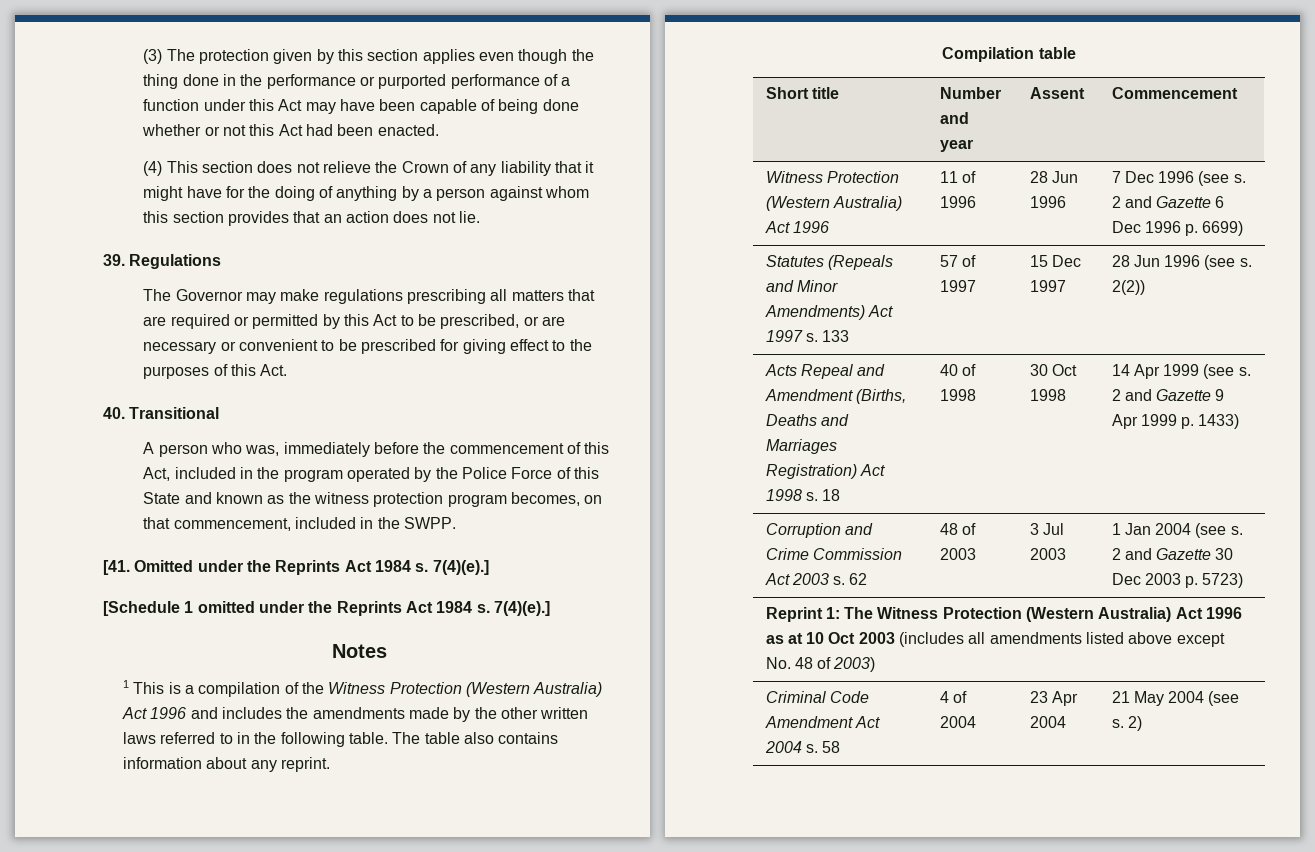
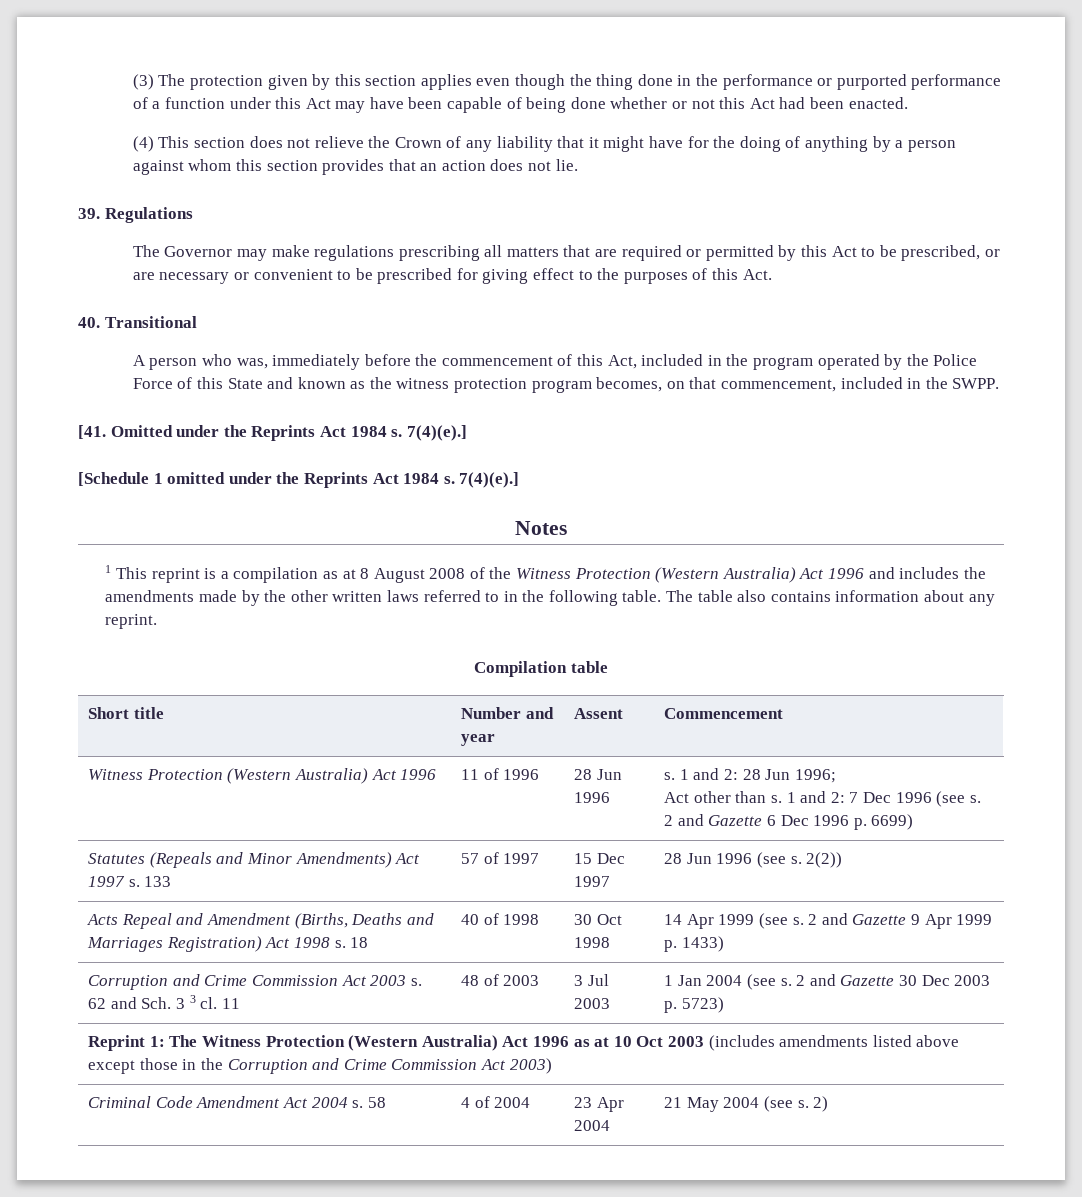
(165, 688) none -> [151,568,200,583] reprint
(281, 689) none -> [322,568,466,583] as at 8 August 2008
(1066, 202) none -> [664,768,836,783] [664,791,845,803] s. 1 and 2: 28 Jun 1996; // Act other than s. 1 and 2:
(868, 579) none -> [110,995,240,1009] and Sch. 3 3 cl. 11
[968,632,986,644] all -> (775, 1043) none
[765,657,832,669] No. 48 of -> [139,1058,507,1074] those in the Corruption and Crime Commission Act

